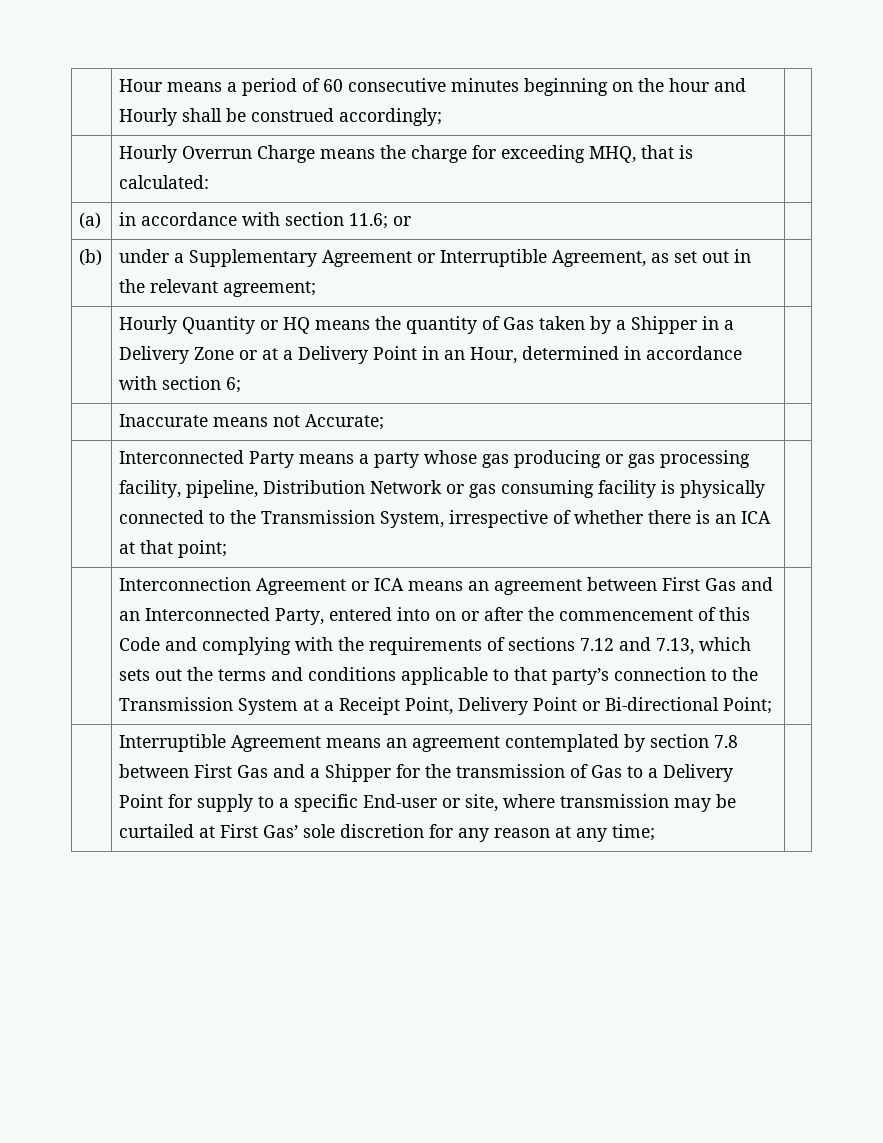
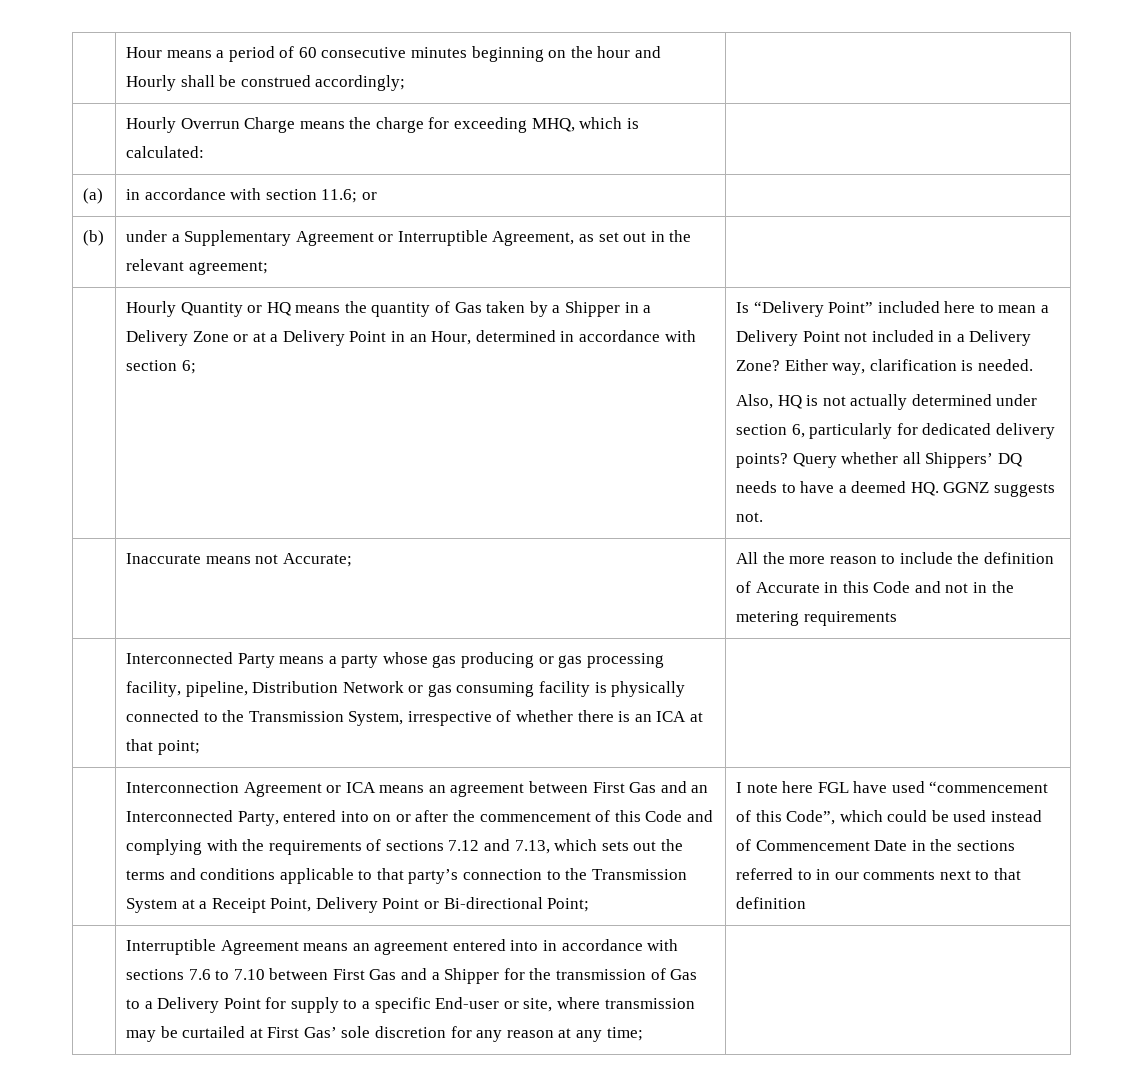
[641,145,675,159] that -> [579,117,623,129] which
[119,414,385,430] // | Inaccurate means not Accurate; | -> [735,301,1050,317] [735,330,1032,346] [735,359,1033,375] [735,394,1038,410] [735,423,1055,439] [735,452,1022,468] [735,481,1056,497] [735,512,763,522] [125,553,352,567] [735,552,1055,564] [735,581,1014,593] [735,611,897,626] Is “Delivery Point” included here to mean a Delivery Point not included in a Delivery Zone? Either way, clarification is needed. // Also, HQ is not actually determined under section 6, particularly for dedicated delivery points? Query whether all Shippers’ DQ needs to have a deemed HQ. GGNZ suggests not. // | Inaccurate means not Accurate; | All the more reason to include the definition of Accurate in this Code and not in the metering requirements
(773, 705) none -> [735,781,1049,793] [735,810,1043,825] [735,839,1015,851] [735,868,1022,880] [735,897,806,909] I note here FGL have used “commencement of this Code”, which could be used instead of Commencement Date in the sections referred to in our comments next to that definition
[505,734,739,752] contemplated by section 7.8 -> [452,939,679,951] [125,969,265,980] entered into in accordance with sections 7.6 to 7.10

